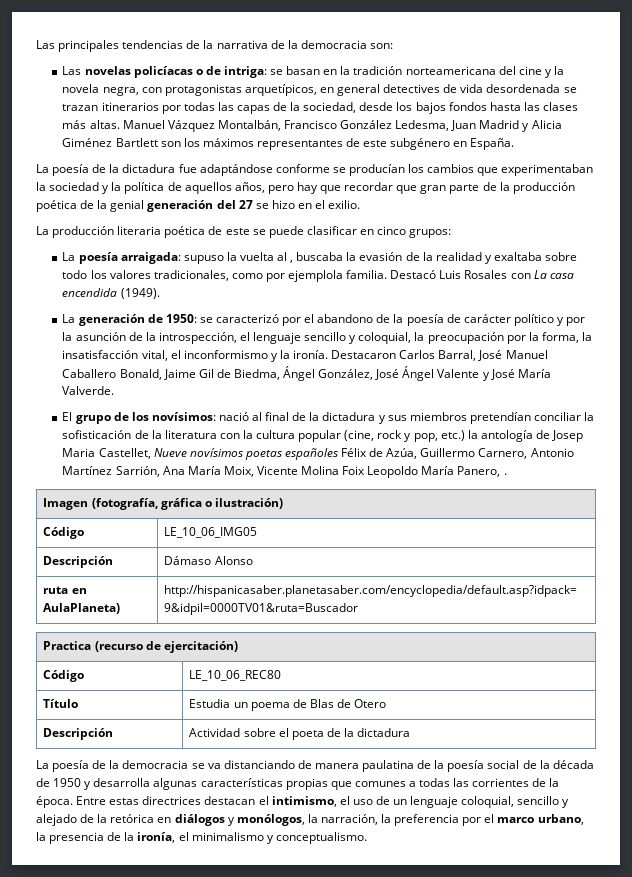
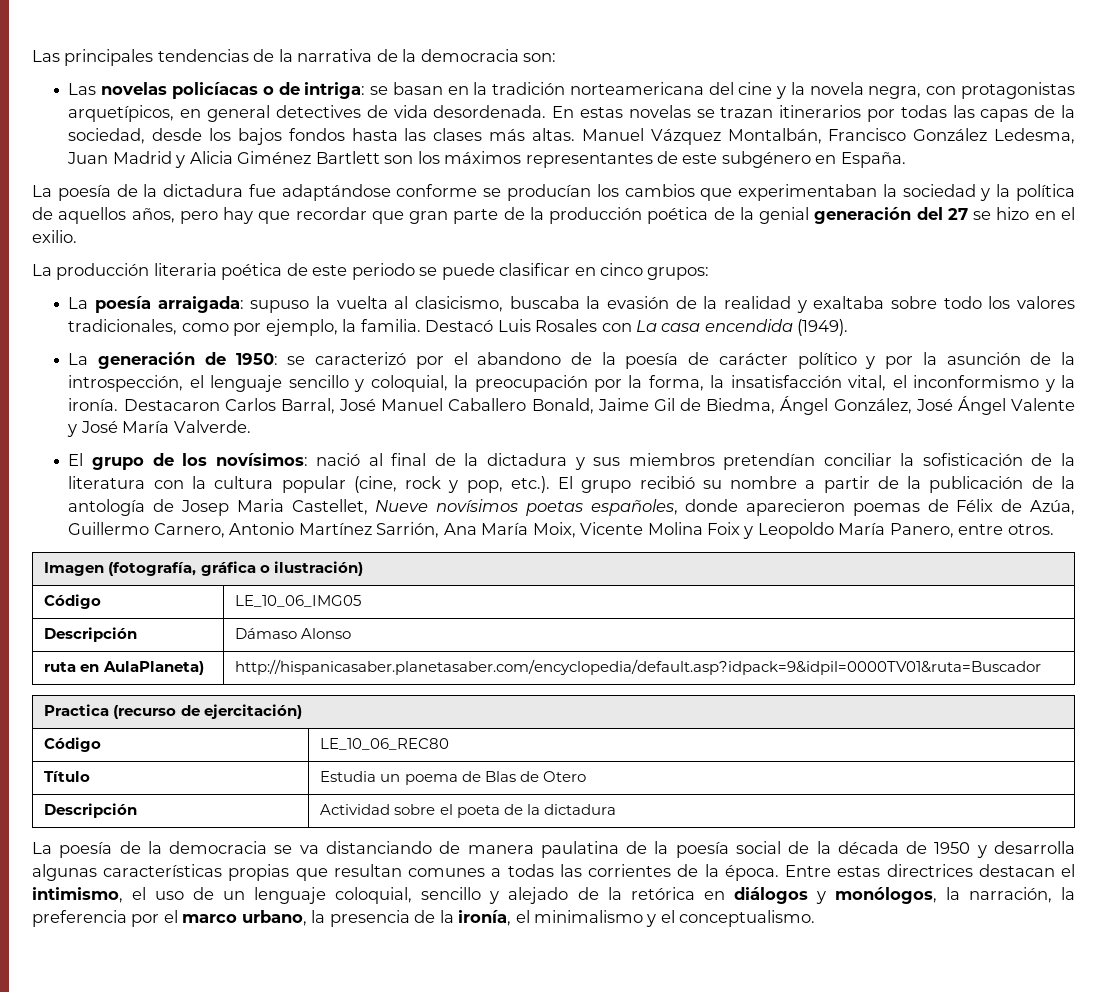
[486,84,561,93] desordenada -> [433,105,691,118] desordenada. En estas novelas
(250, 231) none -> [351,263,415,280] periodo
[290,260,294,263] , -> [415,296,504,312] clasicismo,
[288,270,344,282] ejemplola -> [265,319,357,336] ejemplo, la
[440,430,465,441] etc.) -> [510,476,1053,493] etc.). El grupo recibió su nombre a partir de la publicación de
[284,448,338,460] españoles -> [590,499,949,516] españoles, donde aparecieron poemas de
(366, 470) none -> [743,526,754,539] y
[503,473,507,475] . -> [958,524,1054,535] entre otros.
(352, 785) none -> [333,864,402,877] resultan
(274, 839) none -> [660,910,675,923] el

